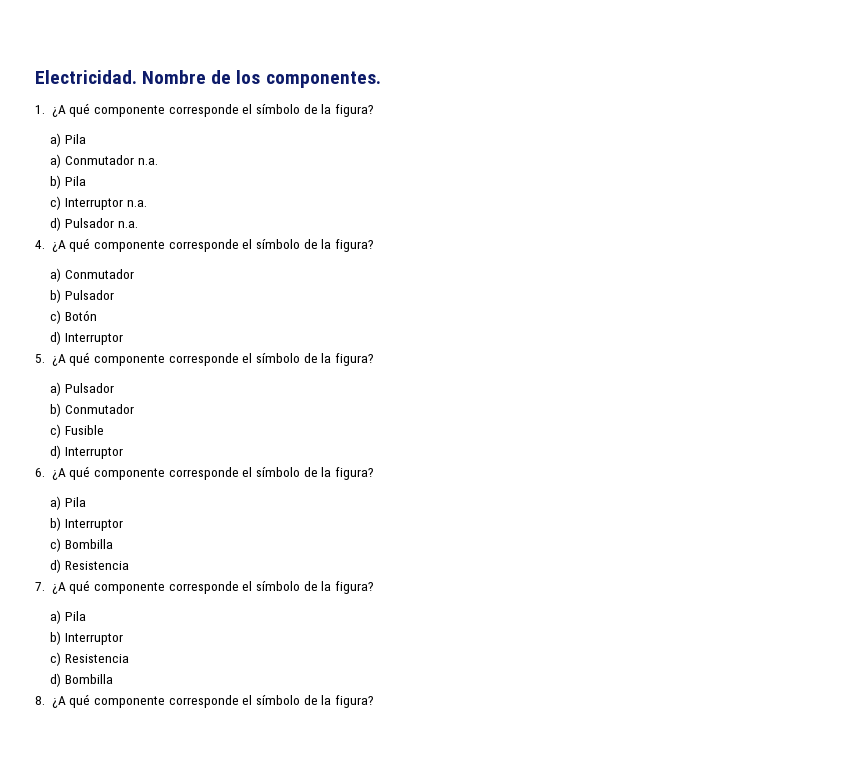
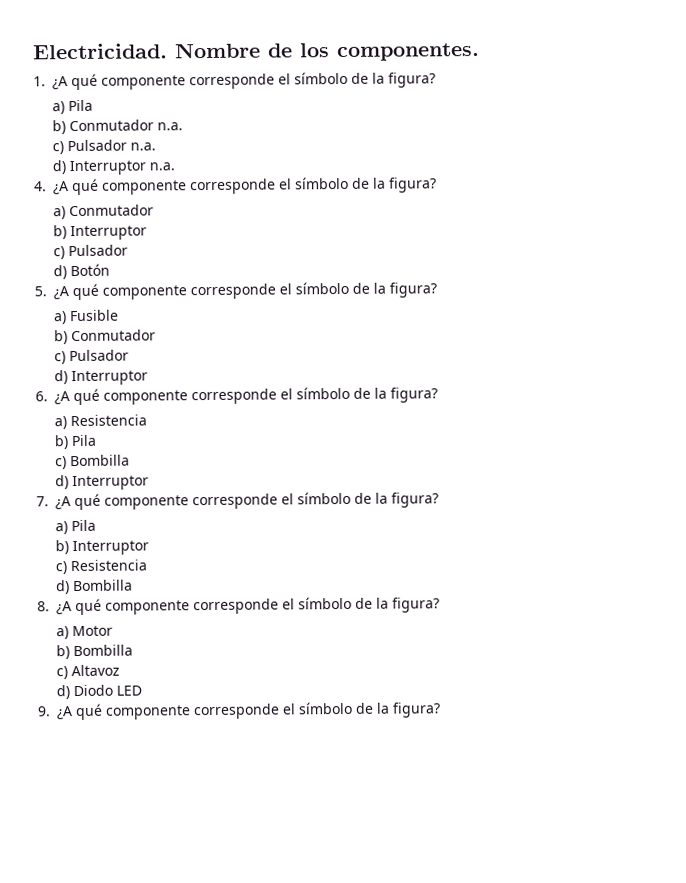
[50,154,62,168] a) -> [52,120,67,135] b)
[50,175,87,189] [50,196,124,210] // b) Pila // c) Interruptor -> [52,139,128,155] // c) Pulsador
[65,218,115,228] Pulsador -> [69,160,147,176] Interruptor
[65,290,115,300] [50,310,98,324] [50,331,124,345] [35,354,45,363] Pulsador // c) Botón // d) Interruptor // 5. -> [70,225,148,241] [53,244,129,260] [53,263,111,280] [34,281,438,301] [54,309,120,325] [54,329,157,345] [54,349,130,365] [54,370,149,386] [35,391,48,402] Interruptor // c) Pulsador // d) Botón // 5. ¿A qué componente corresponde el símbolo de la figura? // a) Fusible // b) Conmutador // c) Pulsador // d) Interruptor // 6.
[65,383,115,393] [50,403,135,417] [50,424,105,438] [50,445,124,459] [35,466,374,480] [50,496,87,510] [50,517,124,531] Pulsador // b) Conmutador // c) Fusible // d) Interruptor // 6. ¿A qué componente corresponde el símbolo de la figura? // a) Pila // b) Interruptor -> [70,414,148,427] [54,434,98,450] Resistencia // b) Pila
[65,561,130,570] Resistencia -> [72,475,150,491] Interruptor
(374, 701) none -> [56,625,114,640] [56,644,134,660] [56,664,121,680] [56,684,143,700] [37,701,442,721] // a) Motor // b) Bombilla // c) Altavoz // d) Diodo LED // 9. ¿A qué componente corresponde el símbolo de la figura?

